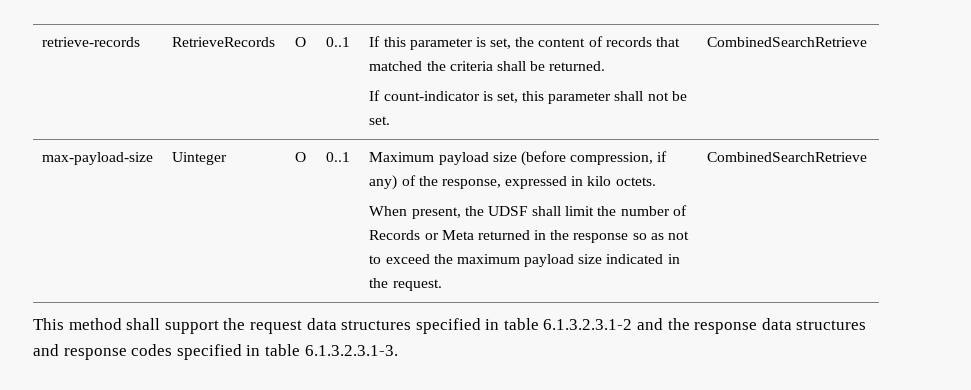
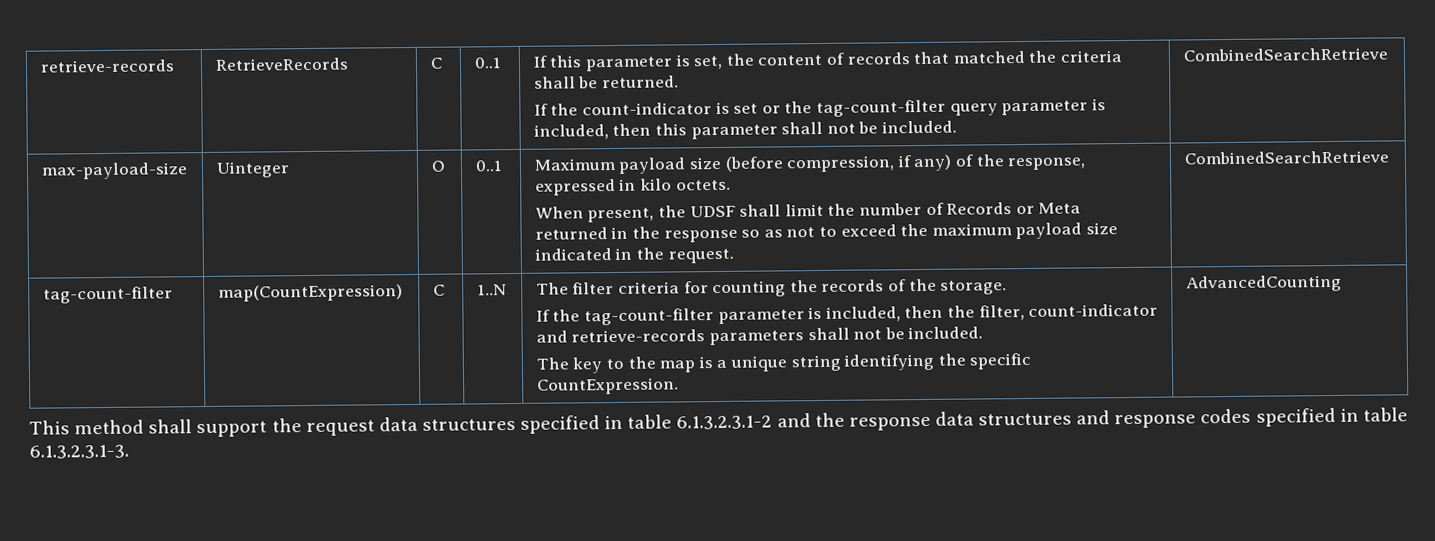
[295,37,307,47] O -> [429,57,443,69] C
(381, 95) none -> [550,103,579,116] the
[496,92,518,103] set, -> [733,98,1106,118] [532,123,652,140] set or the tag-count-filter query parameter is included, then
[369,116,391,125] set. -> [880,120,957,134] included.
(868, 157) none -> [42,286,173,304] [217,284,403,302] [432,284,445,296] [476,284,507,296] [535,278,1008,298] [535,303,1159,326] [535,326,984,346] [535,352,1032,374] [536,377,679,395] [1185,274,1342,293] // tag-count-filter | map(CountExpression) | C | 1..N | The filter criteria for counting the records of the storage. // If the tag-count-filter parameter is included, then the filter, count-indicator and retrieve-records parameters shall not be included. // The key to the map is a unique string identifying the specific CountExpression. | AdvancedCounting

